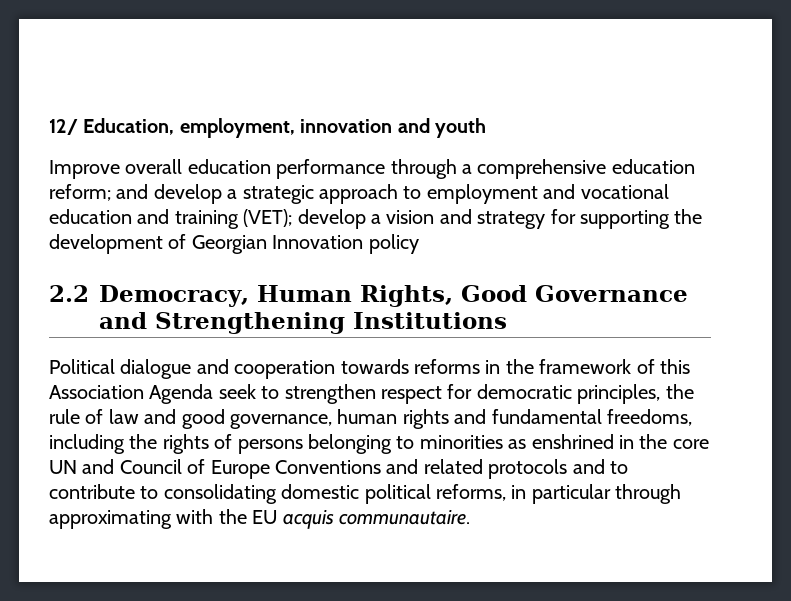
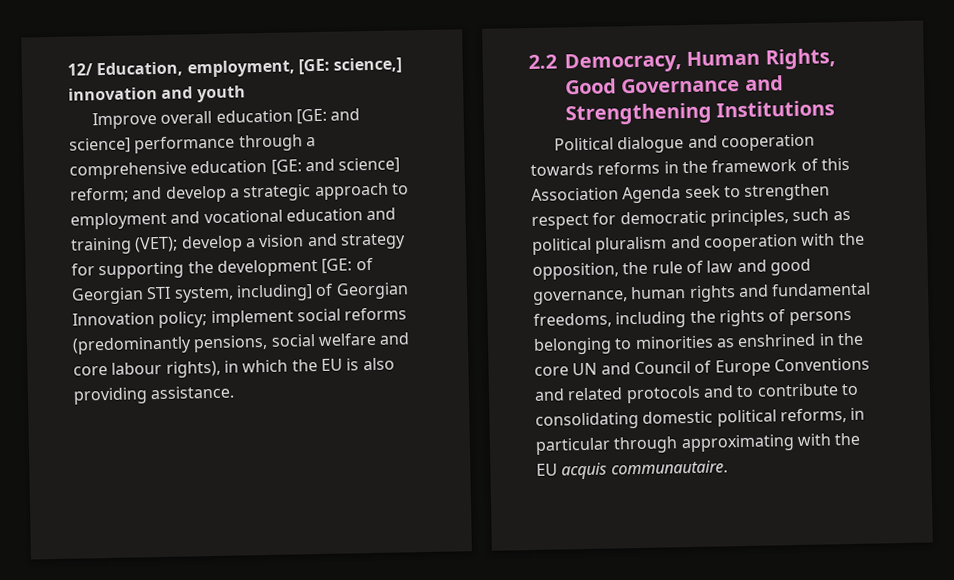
(295, 128) none -> [297,57,403,75] [GE: science,]
(271, 166) none -> [296,108,361,125] [69,137,131,154] [GE: and science]
(695, 166) none -> [270,157,401,175] [GE: and science]
[168,234,419,254] of Georgian Innovation policy -> [321,257,374,274] [71,282,409,305] [72,307,408,329] [72,332,411,355] [73,357,395,378] [73,385,235,405] [GE: of Georgian STI system, including] of Georgian Innovation policy; implement social reforms (predominantly pensions, social welfare and core labour rights), in which the EU is also providing assistance.
(661, 394) none -> [792,208,851,222] [532,232,865,255] [532,262,619,280] such as political pluralism and cooperation with the opposition,

